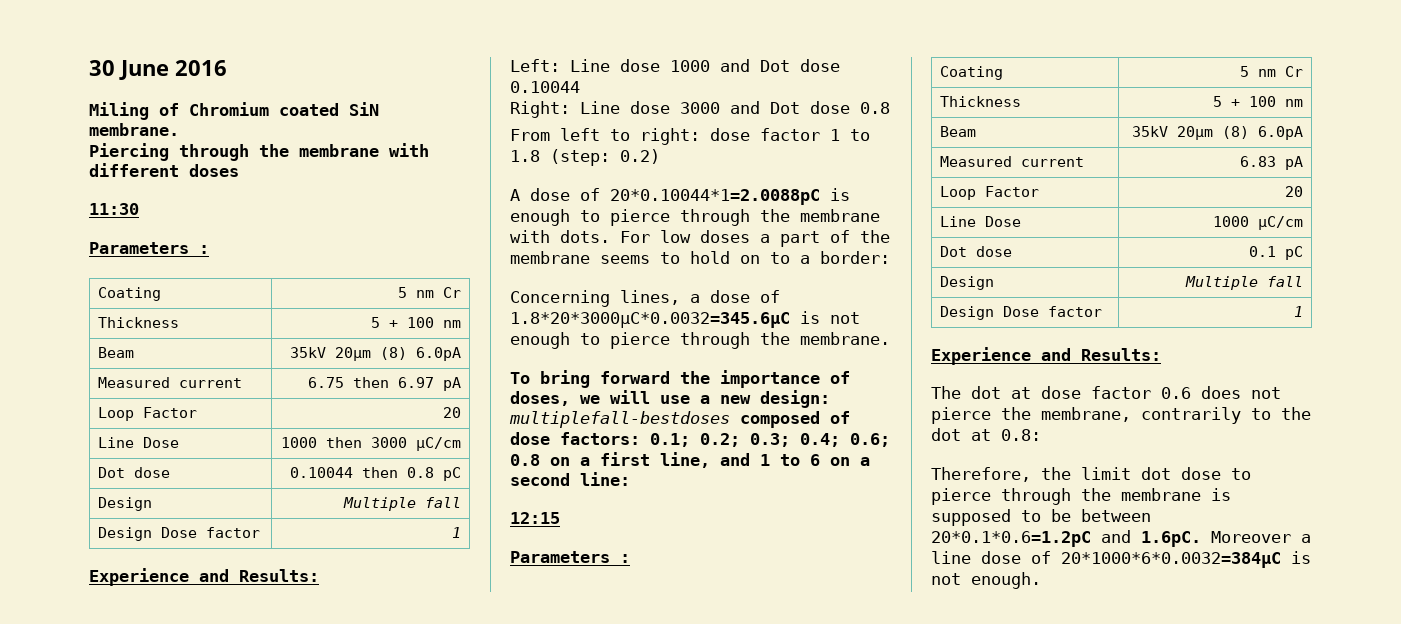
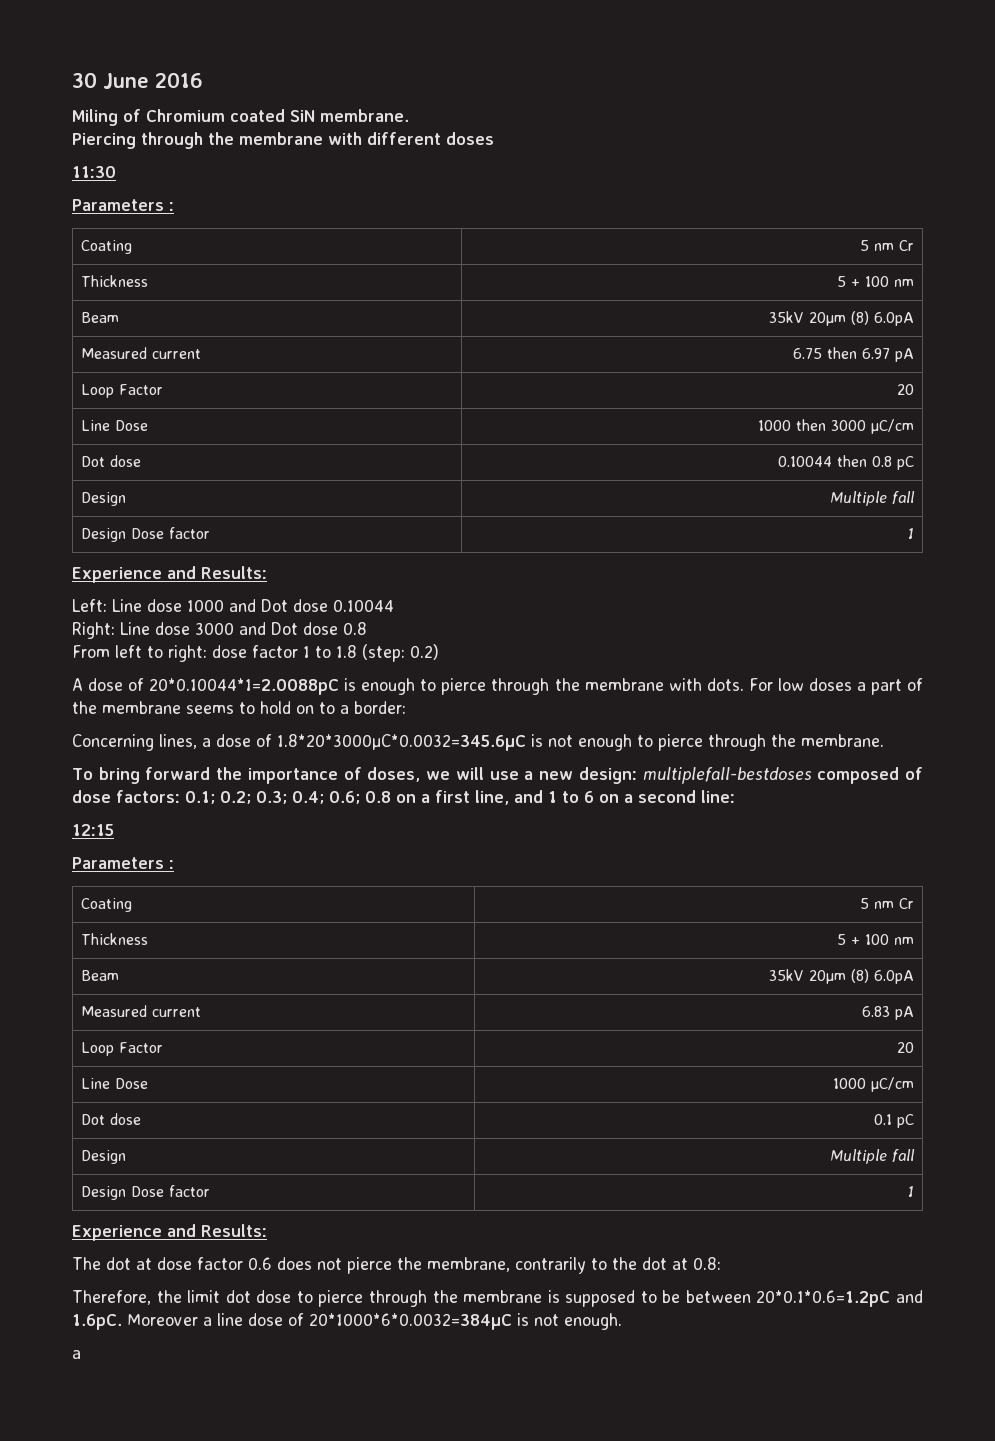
(1041, 580) none -> [72,1350,81,1359] // a

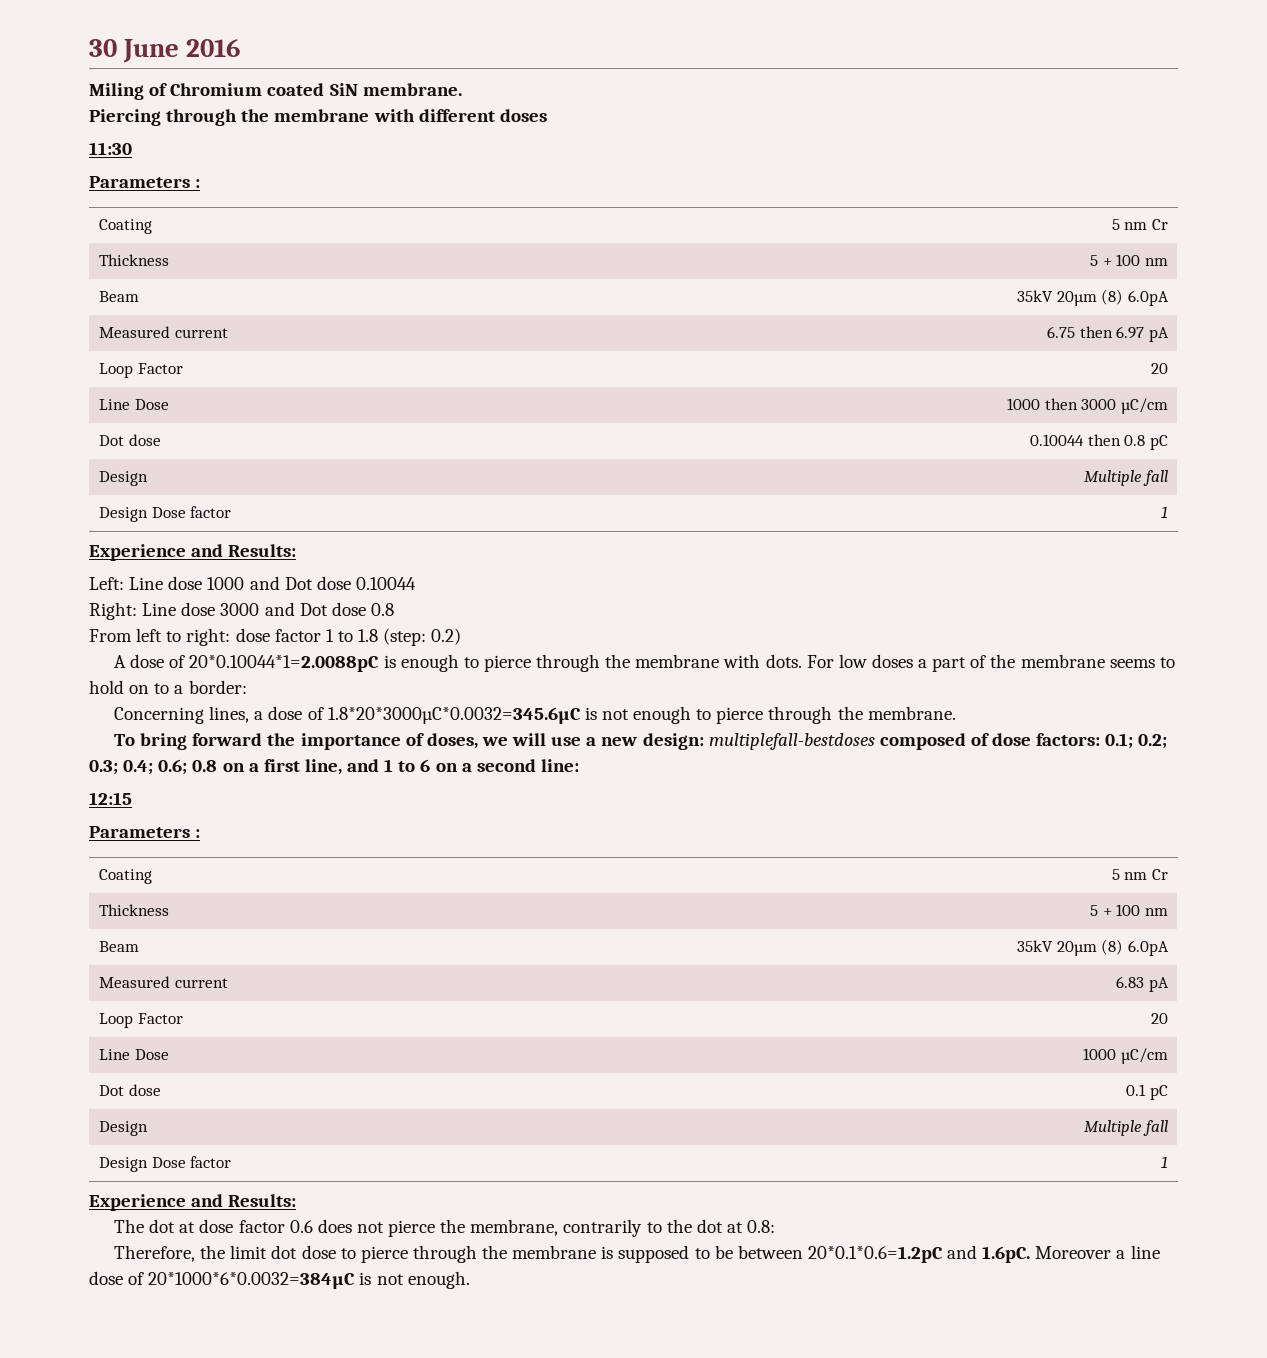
[72,1350,81,1359] // a -> (470, 1280) none

